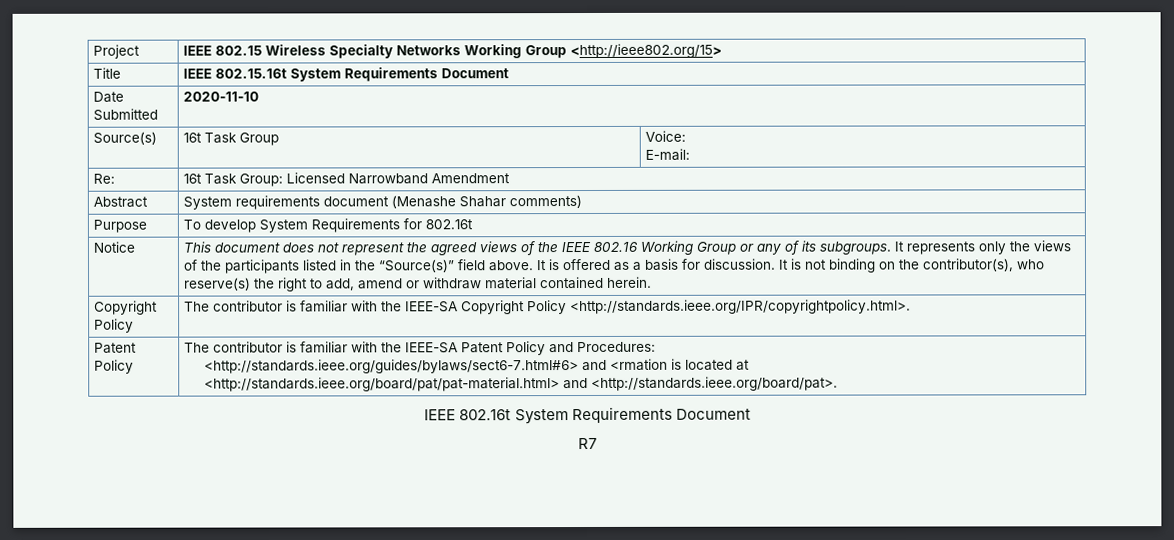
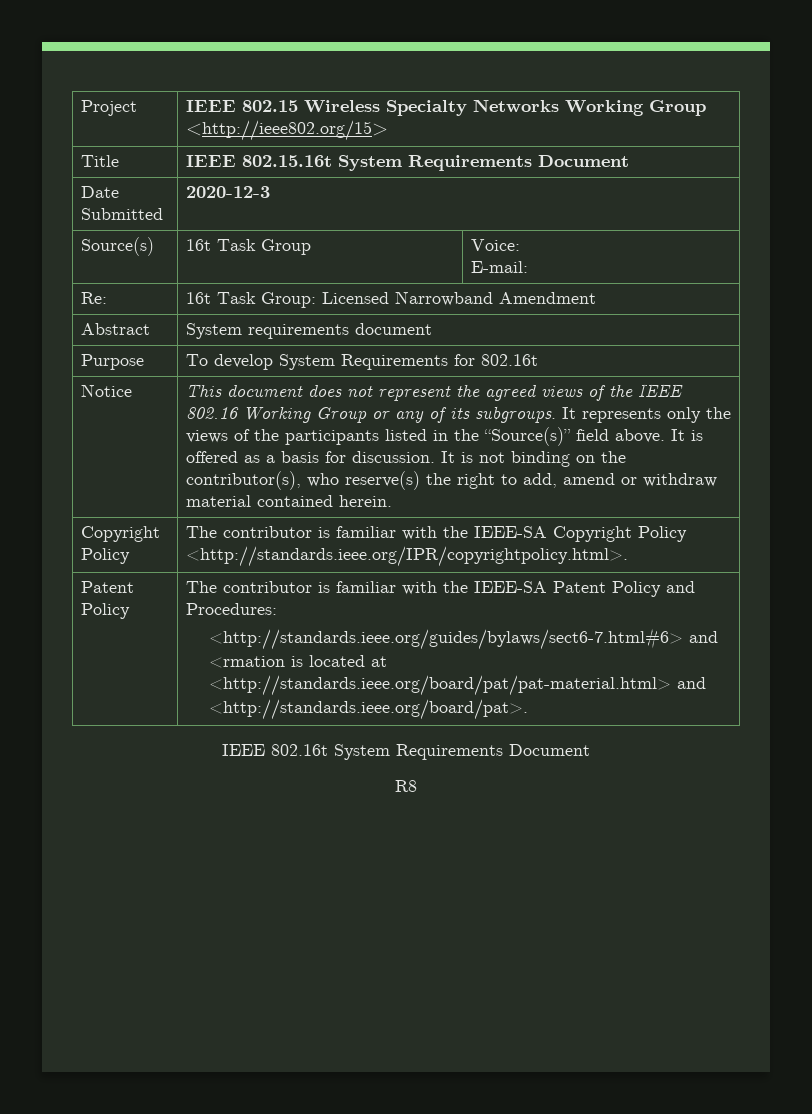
[183,91,260,102] 2020-11-10 -> [185,186,270,198] 2020-12-3
[391,195,583,209] (Menashe Shahar comments) -> (432, 329) none
[578,437,597,450] R7 -> [395,780,417,792] R8

